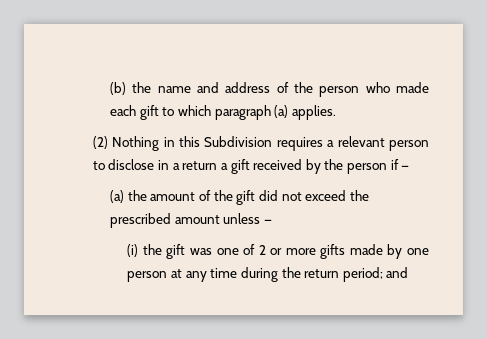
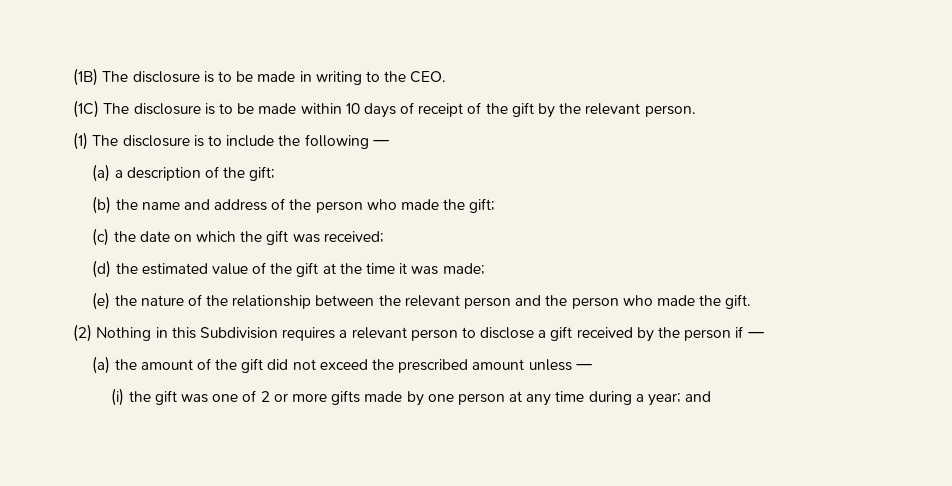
(109, 88) none -> [73,68,447,86] [73,100,696,118] [73,132,389,150] [92,164,276,182] (1B) The disclosure is to be made in writing to the CEO. // (1C) The disclosure is to be made within 10 days of receipt of the gift by the relevant person. // (1) The disclosure is to include the following — // (a) a description of the gift; //
[109,105,336,120] each gift to which paragraph (a) applies. -> [443,198,496,213] [92,228,384,246] [92,260,485,278] [92,292,752,310] the gift; // (c) the date on which the gift was received; // (d) the estimated value of the gift at the time it was made; // (e) the nature of the relationship between the relevant person and the person who made the gift.
[157,160,218,170] in a return -> (535, 333) none
[281,267,383,282] the return period; -> [635,393,682,406] a year;

